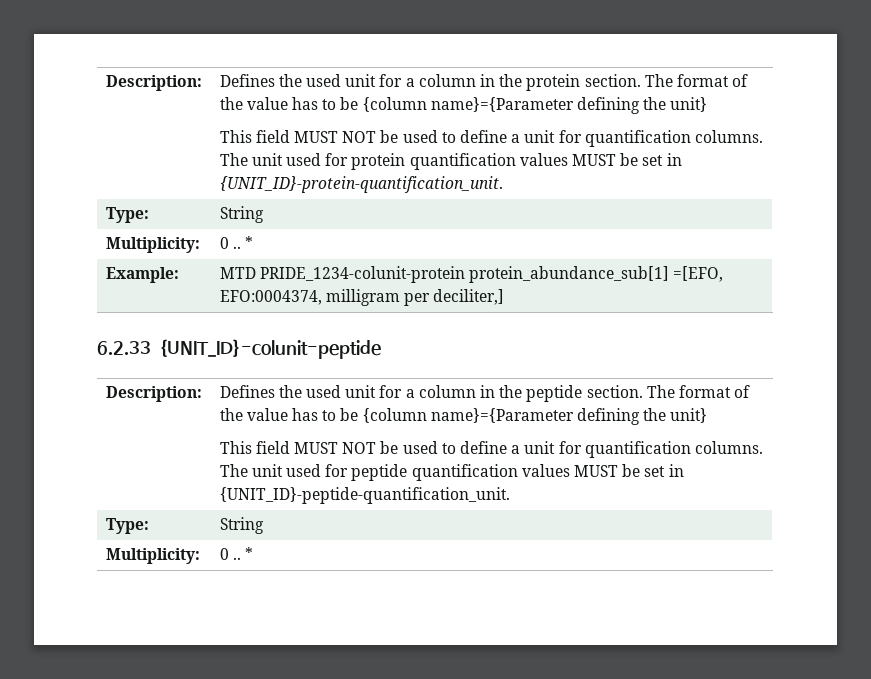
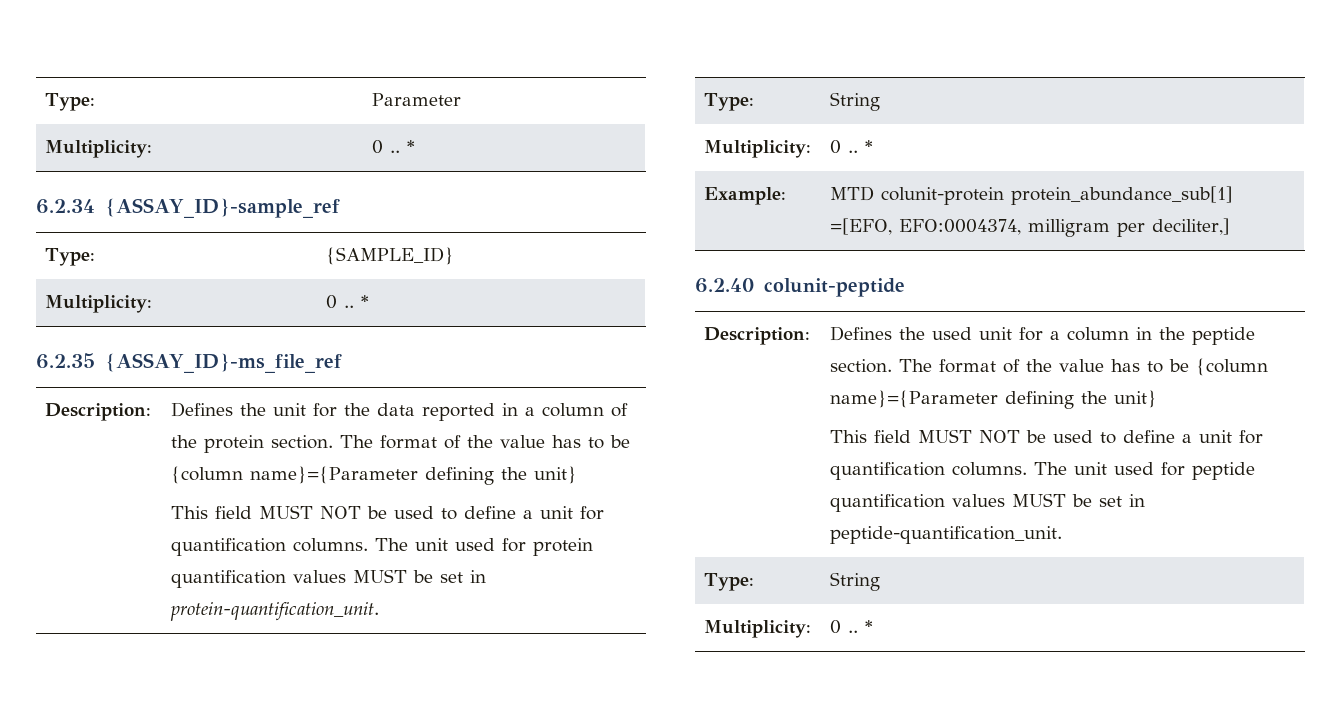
[105,75,202,91] [219,74,495,87] Description: | Defines the used unit for a column in -> [45,93,96,111] [372,93,462,106] [45,140,153,158] [372,140,416,154] [36,198,341,218] [45,248,96,266] [326,247,455,265] [45,295,153,313] [326,295,370,309] [36,353,343,373] [45,403,152,421] [171,402,629,421] Type: | Parameter // Multiplicity: | 0 .. * // 6.2.34 {ASSAY_ID}-sample_ref // Type: | {SAMPLE_ID} // Multiplicity: | 0 .. * // 6.2.35 {ASSAY_ID}-ms_file_ref // Description: | Defines the unit for the data reported in a column of
[219,176,503,193] {UNIT_ID}-protein-quantification_unit. -> [170,602,380,621] protein-quantification_unit.
[259,266,465,283] PRIDE_1234-colunit-protein -> [881,187,1005,205] colunit-protein
[97,339,381,359] 6.2.33 {UNIT_ID}-colunit-peptide -> [695,278,905,297] 6.2.40 colunit-peptide
[219,487,510,504] {UNIT_ID}-peptide-quantification_unit. -> [830,526,1063,544] peptide-quantification_unit.

